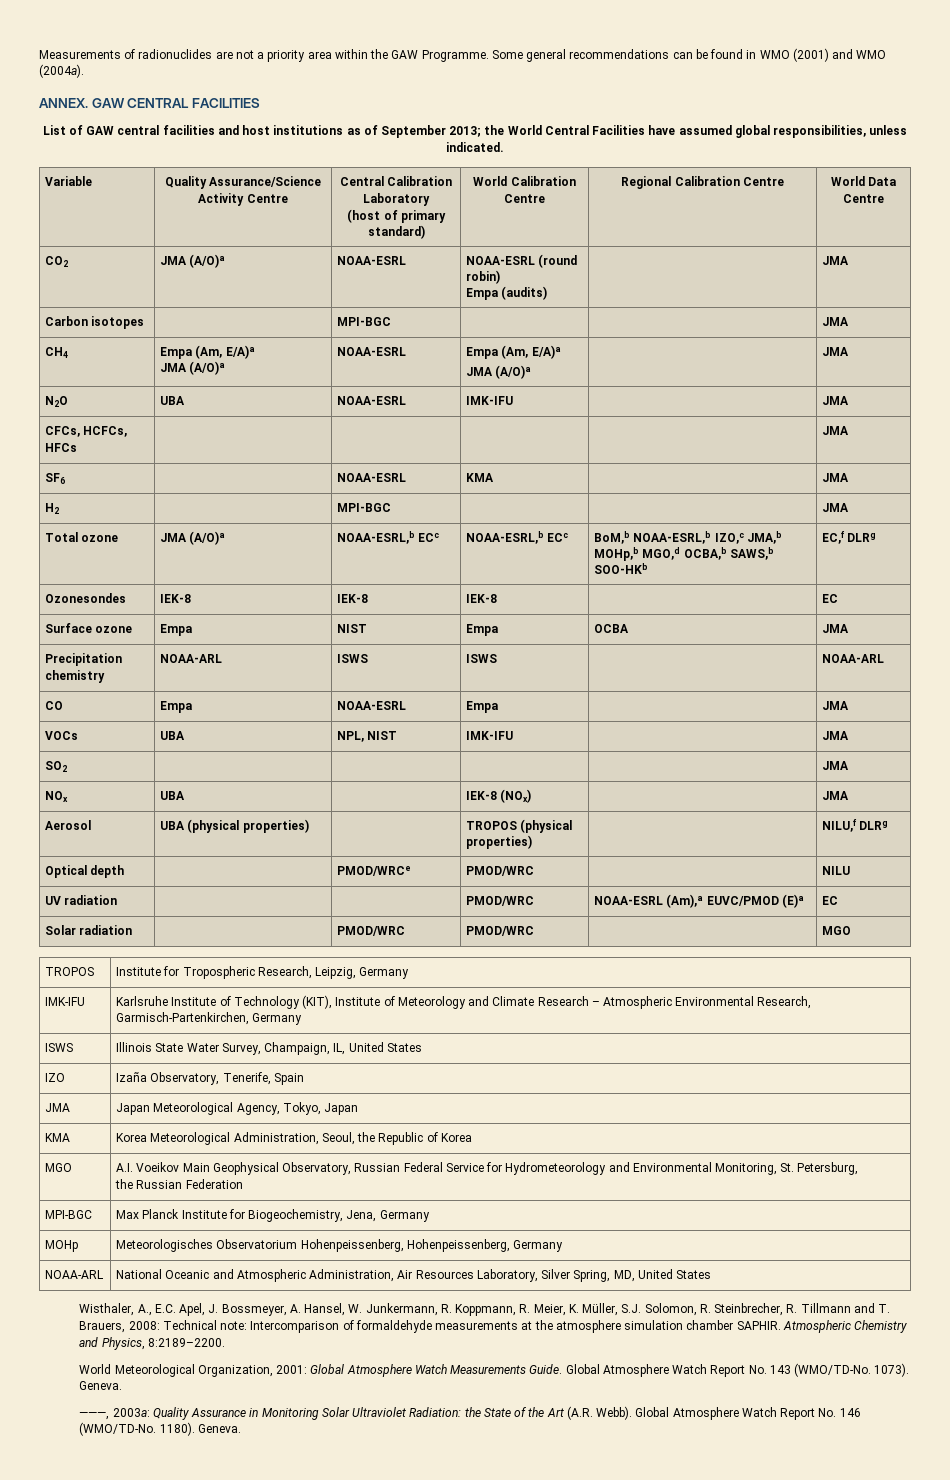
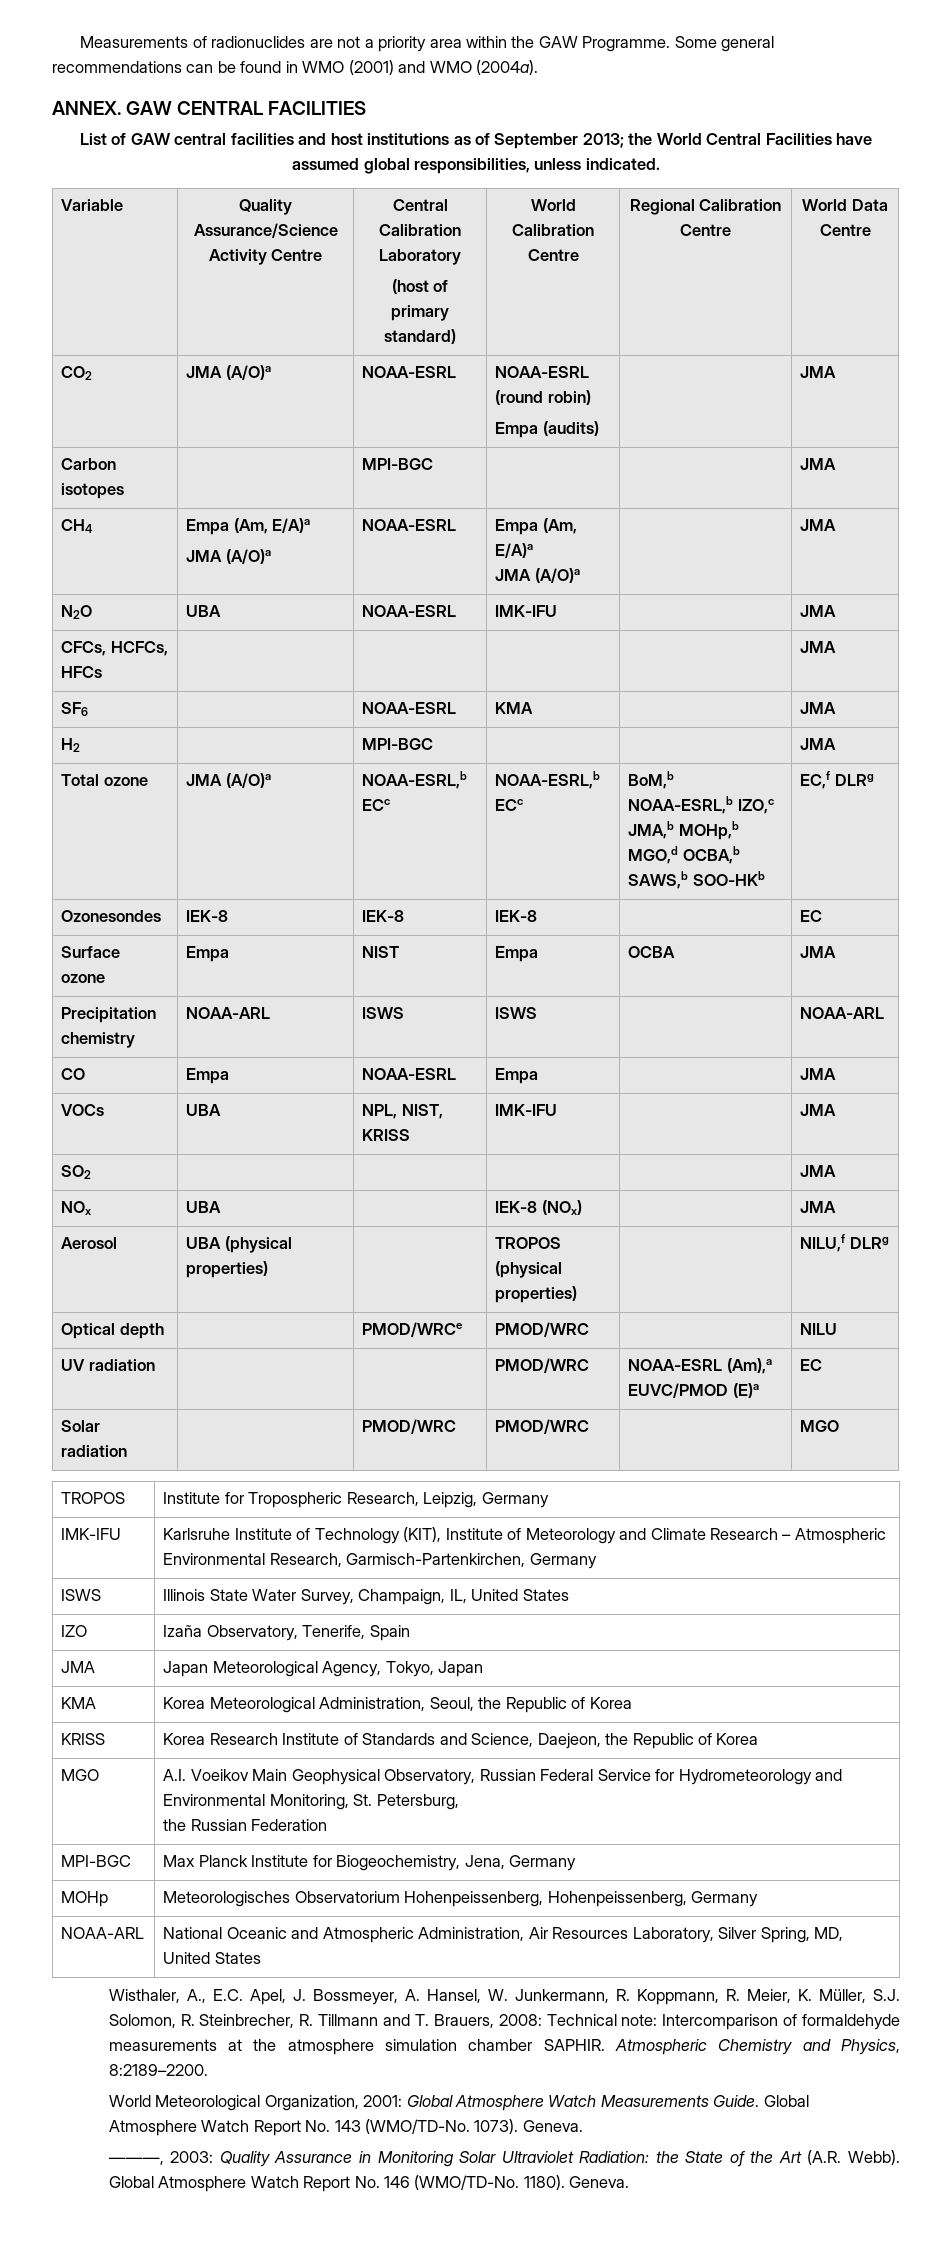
[367,731,398,740] NIST -> [401,1104,443,1119] [362,1129,411,1141] NIST, KRISS
(472, 1137) none -> [61,1733,106,1745] [163,1733,759,1749] // KRISS | Korea Research Institute of Standards and Science, Daejeon, the Republic of Korea
[112,1408,150,1417] 2003a: -> [170,2151,214,2163] 2003:

